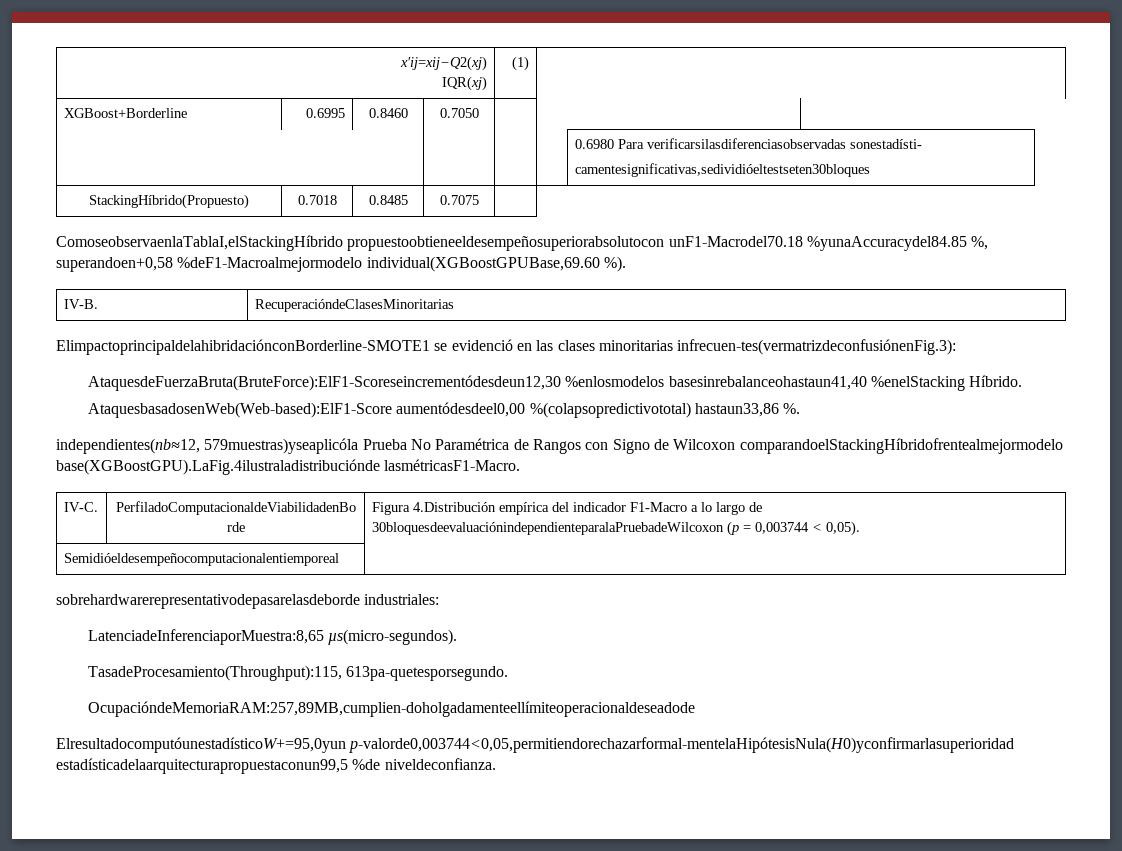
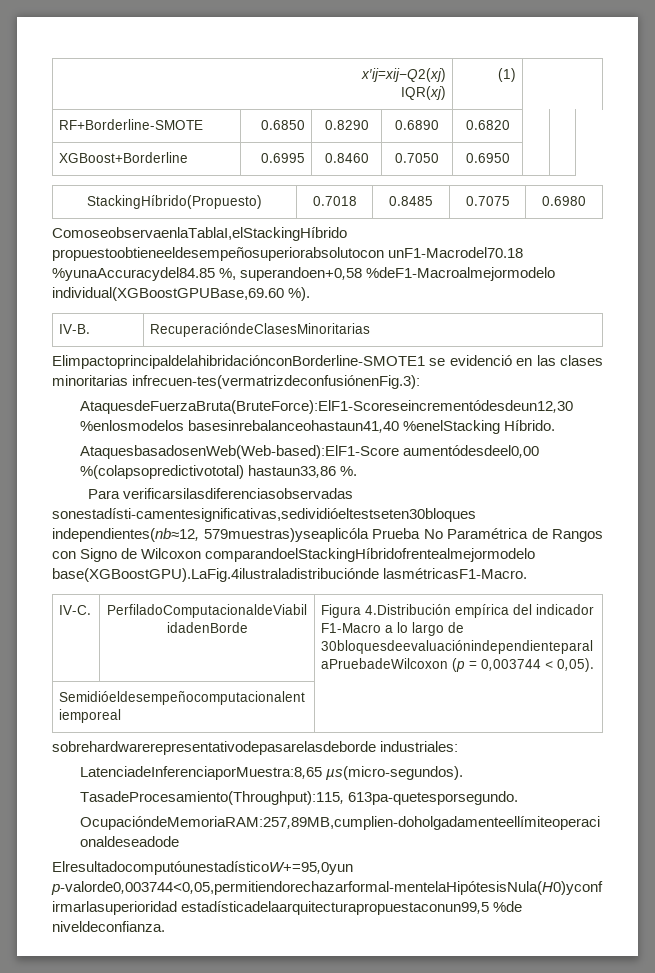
(530, 63) none -> [59,119,204,130] [260,120,305,130] [324,120,369,130] [395,120,439,130] [465,120,510,130] // RF+Borderline-SMOTE | 0.6850 | 0.8290 | 0.6890 | 0.6820 | |
[574,138,922,149] [574,163,870,177] | // | | | | 0.6980 Para verificarsilasdiferenciasobservadas sonestadísti- // camentesignificativas,sedividióeltestseten30bloques -> [465,153,510,163] 0.6950 | |
(479, 200) none -> [542,196,586,206] 0.6980
(801, 408) none -> [87,488,353,499] [52,508,476,522] Para verificarsilasdiferenciasobservadas sonestadísti-camentesignificativas,sedividióeltestseten30bloques

